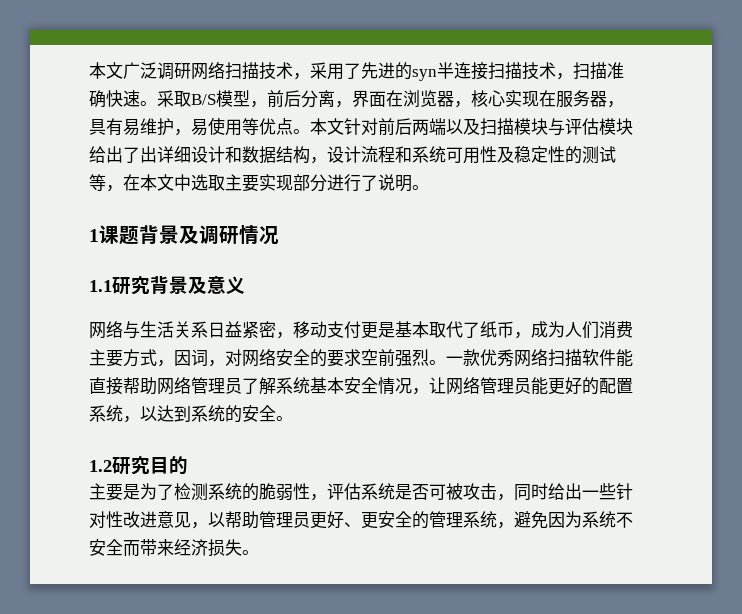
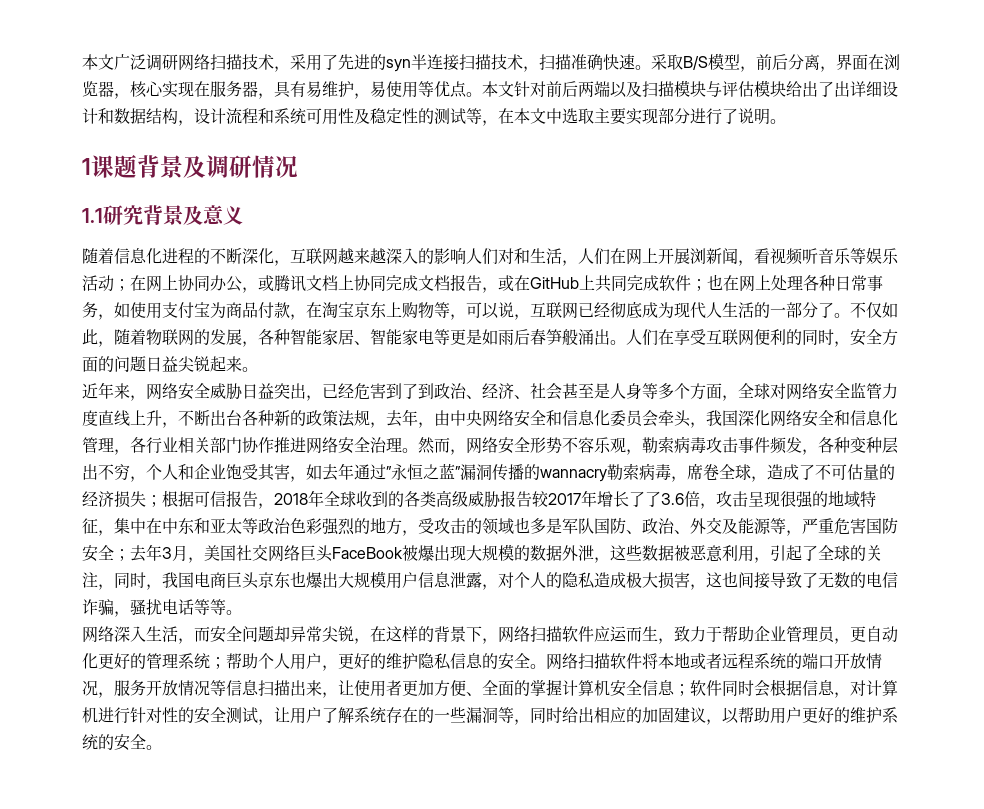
[89,321,633,339] [89,349,633,367] [89,377,633,395] [89,405,293,423] [89,456,188,475] [89,483,633,501] [89,511,633,529] [89,539,242,557] 网络与生活关系日益紧密，移动支付更是基本取代了纸币，成为人们消费主要方式，因词，对网络安全的要求空前强烈。一款优秀网络扫描软件能直接帮助网络管理员了解系统基本安全情况，让网络管理员能更好的配置系统，以达到系统的安全。 // 1.2研究目的 // 主要是为了检测系统的脆弱性，评估系统是否可被攻击，同时给出一些针对性改进意见，以帮助管理员更好、更安全的管理系统，避免因为系统不安全而带来经济损失 -> [82,248,899,266] [82,274,883,293] [82,301,898,320] [82,329,898,347] [82,356,258,372] [82,382,898,401] [82,409,898,428] [82,436,898,455] [82,463,895,482] [82,490,876,509] [82,517,898,536] [82,544,882,563] [82,571,898,590] [82,599,242,617] [82,626,898,644] [82,652,882,671] [82,679,898,698] [82,707,898,725] [82,734,146,751] 随着信息化进程的不断深化，互联网越来越深入的影响人们对和生活，人们在网上开展浏新闻，看视频听音乐等娱乐活动；在网上协同办公，或腾讯文档上协同完成文档报告，或在GitHub上共同完成软件；也在网上处理各种日常事务，如使用支付宝为商品付款，在淘宝京东上购物等，可以说，互联网已经彻底成为现代人生活的一部分了。不仅如此，随着物联网的发展，各种智能家居、智能家电等更是如雨后春笋般涌出。人们在享受互联网便利的同时，安全方面的问题日益尖锐起来。 // 近年来，网络安全威胁日益突出，已经危害到了到政治、经济、社会甚至是人身等多个方面，全球对网络安全监管力度直线上升，不断出台各种新的政策法规，去年，由中央网络安全和信息化委员会牵头，我国深化网络安全和信息化管理，各行业相关部门协作推进网络安全治理。然而，网络安全形势不容乐观，勒索病毒攻击事件频发，各种变种层出不穷，个人和企业饱受其害，如去年通过”永恒之蓝”漏洞传播的wannacry勒索病毒，席卷全球，造成了不可估量的经济损失；根据可信报告，2018年全球收到的各类高级威胁报告较2017年增长了了3.6倍，攻击呈现很强的地域特征，集中在中东和亚太等政治色彩强烈的地方，受攻击的领域也多是军队国防、政治、外交及能源等，严重危害国防安全；去年3月，美国社交网络巨头FaceBook被爆出现大规模的数据外泄，这些数据被恶意利用，引起了全球的关注，同时，我国电商巨头京东也爆出大规模用户信息泄露，对个人的隐私造成极大损害，这也间接导致了无数的电信诈骗，骚扰电话等等。 // 网络深入生活，而安全问题却异常尖锐，在这样的背景下，网络扫描软件应运而生，致力于帮助企业管理员，更自动化更好的管理系统；帮助个人用户，更好的维护隐私信息的安全。网络扫描软件将本地或者远程系统的端口开放情况，服务开放情况等信息扫描出来，让使用者更加方便、全面的掌握计算机安全信息；软件同时会根据信息，对计算机进行针对性的安全测试，让用户了解系统存在的一些漏洞等，同时给出相应的加固建议，以帮助用户更好的维护系统的安全

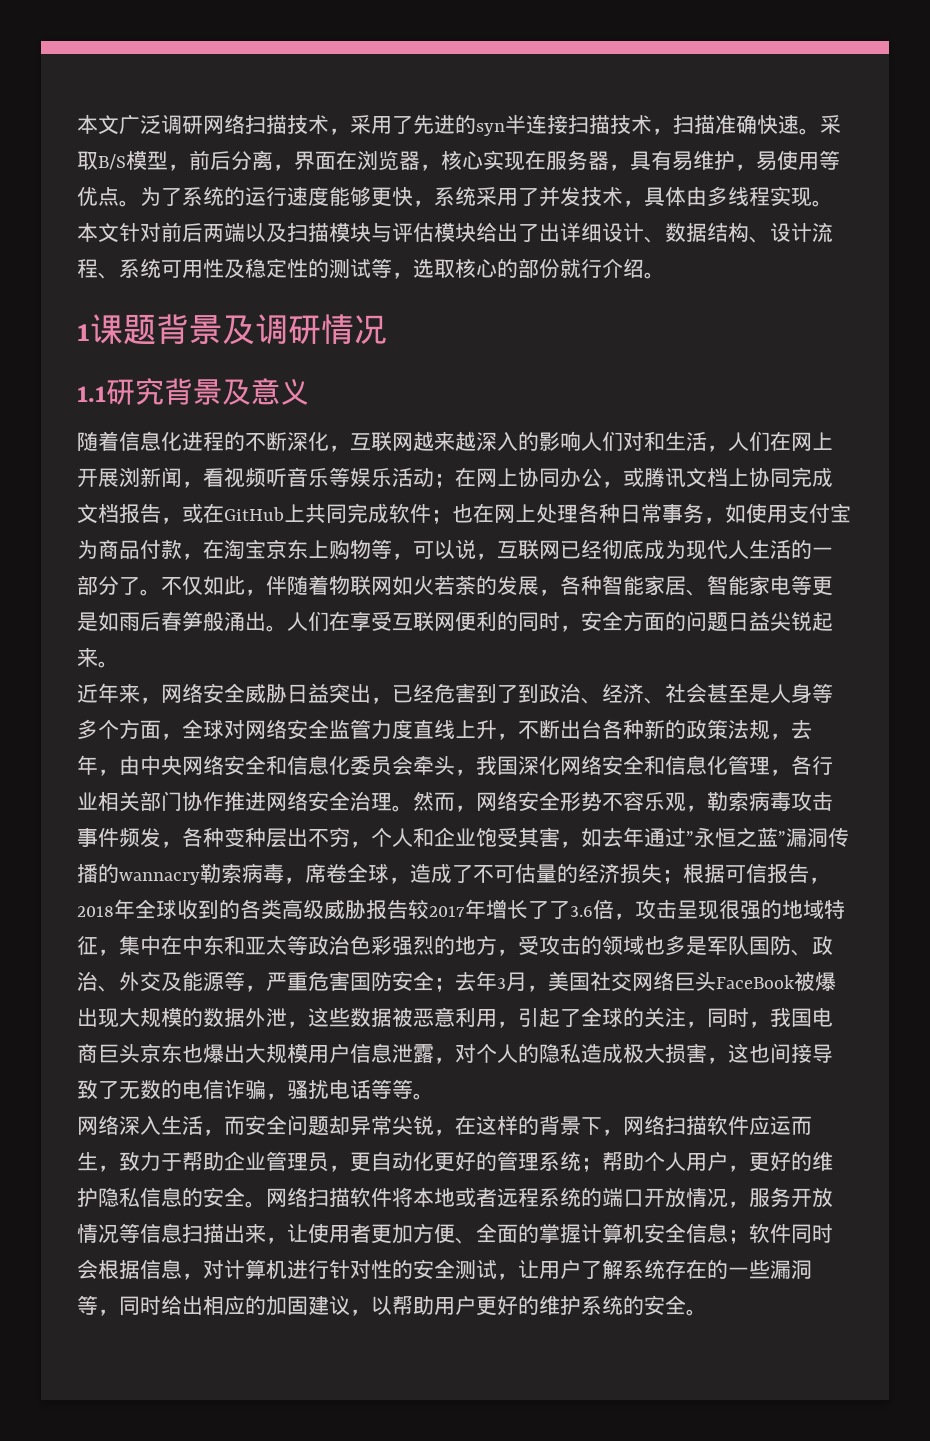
(482, 94) none -> [140,186,833,207] 为了系统的运行速度能够更快，系统采用了并发技术，具体由多线程实现。
[98,108,114,124] 和 -> [644,236,665,243] 、
[178,120,194,126] ， -> [749,236,770,243] 、
[258,108,274,124] 和 -> [98,272,119,279] 、
[498,108,770,125] 在本文中选取主要实现部分进行了说明 -> [413,258,644,278] 选取核心的部份就行介绍
(114, 344) none -> [266,576,287,595] 伴
(194, 337) none -> [392,575,476,595] 如火若荼

